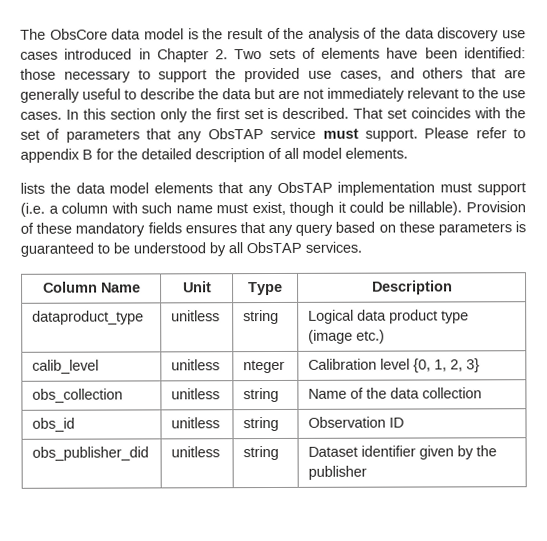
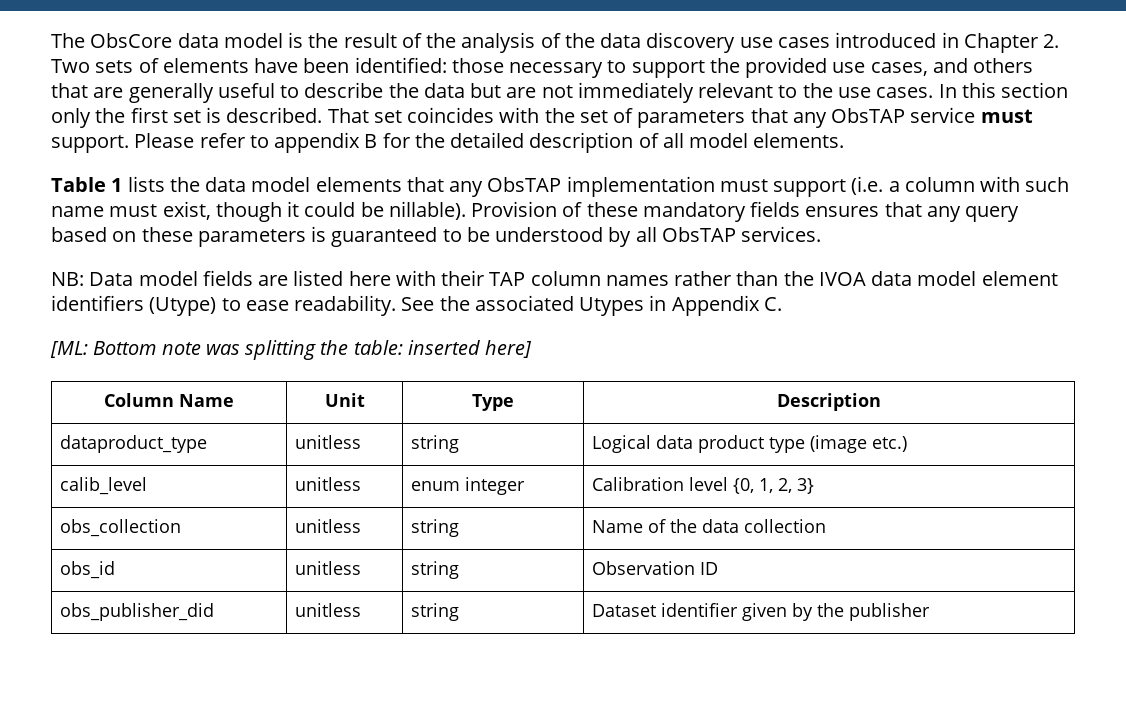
(408, 153) none -> [51,177,123,192] Table 1
(362, 247) none -> [51,270,1058,286] [51,295,782,316] [50,340,533,360] // NB: Data model fields are listed here with their TAP column names rather than the IVOA data model element identifiers (Utype) to ease readability. See the associated Utypes in Appendix C. // [ML: Bottom note was splitting the table: inserted here]
[243,359,286,374] nteger -> [411,477,526,495] enum integer

